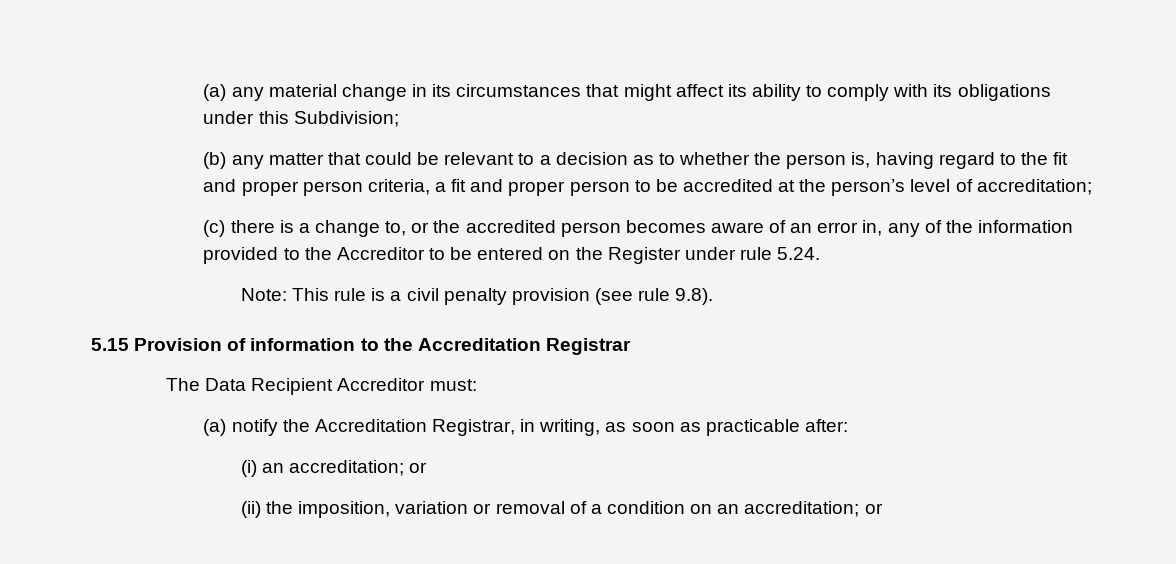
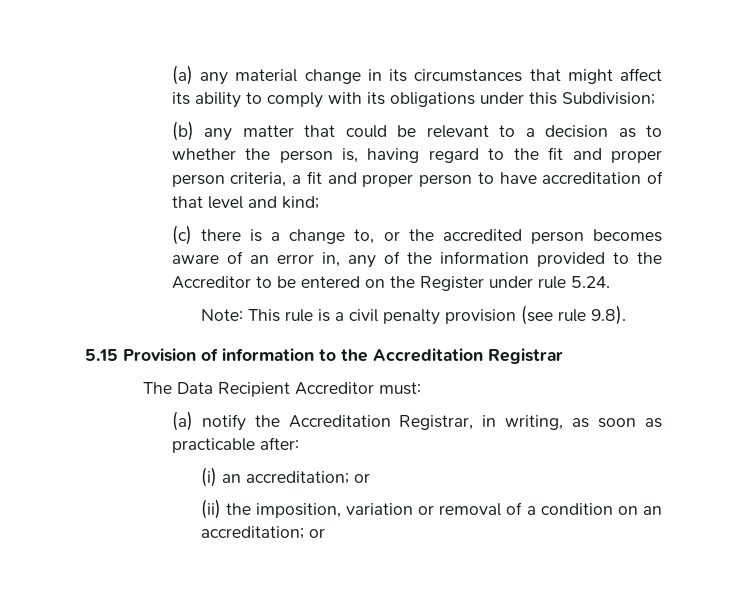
[655,179,1092,196] be accredited at the person’s level of accreditation; -> [499,171,664,184] [171,196,319,209] have accreditation of that level and kind;

